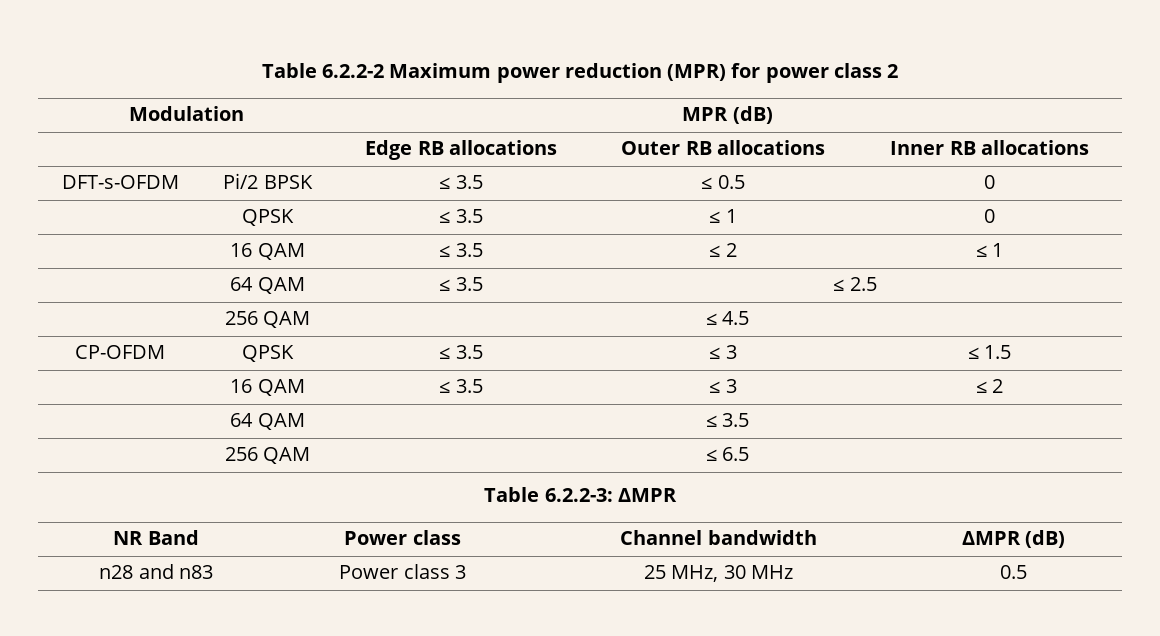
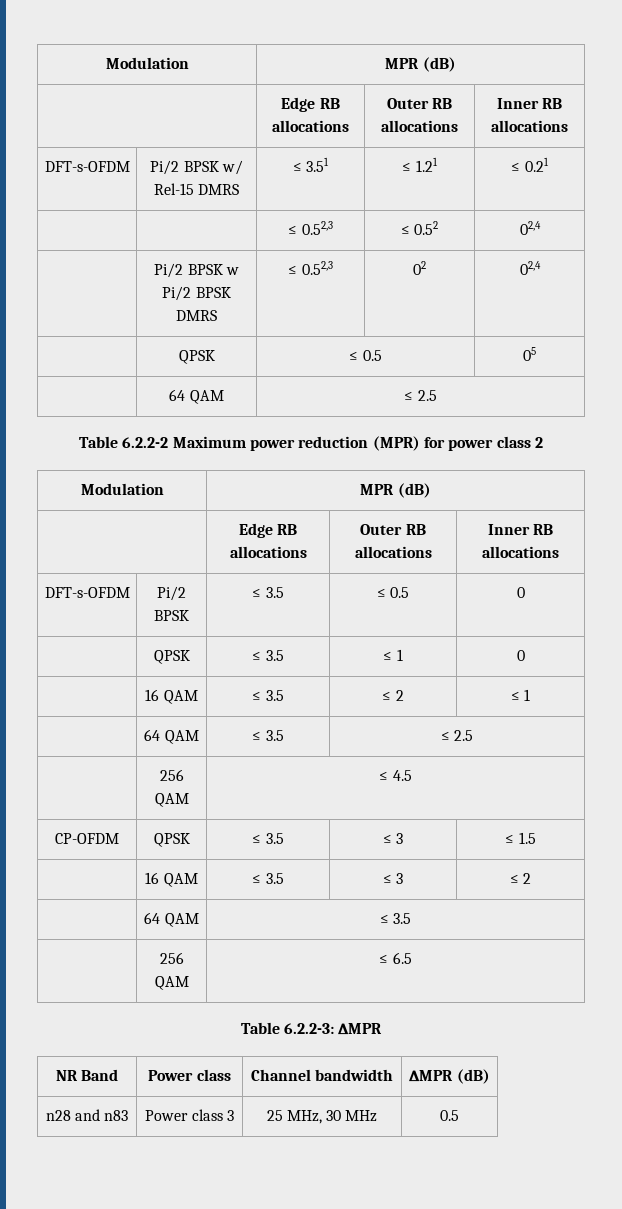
(261, 70) none -> [105,57,189,69] [385,57,456,72] [281,97,340,112] [272,120,349,132] [386,98,453,109] [381,120,458,132] [496,98,563,109] [491,120,568,132] [44,161,130,172] [150,160,243,175] [153,183,240,195] [292,157,330,172] [402,157,438,172] [511,157,549,172] [288,221,333,235] [400,221,439,235] [519,221,541,235] [154,263,239,278] [162,286,231,301] [176,310,217,321] [288,261,333,275] [413,261,426,275] [519,261,541,275] [178,350,215,364] [349,350,382,361] [523,347,536,361] [169,389,224,404] [404,390,437,401] Modulation | MPR (dB) // | Edge RB allocations | Outer RB allocations | Inner RB allocations // DFT-s-OFDM | Pi/2 BPSK w/ Rel-15 DMRS | ≤ 3.51 | ≤ 1.21 | ≤ 0.21 // | | ≤ 0.52,3 | ≤ 0.52 | 02,4 // | Pi/2 BPSK w Pi/2 BPSK DMRS | ≤ 0.52,3 | 02 | 02,4 // | QPSK | ≤ 0.5 | 05 // | 64 QAM | ≤ 2.5 //

